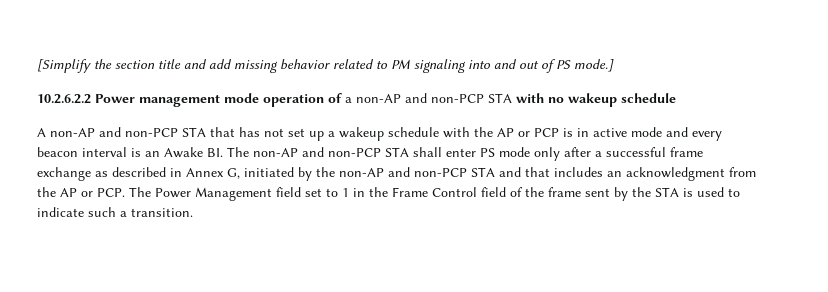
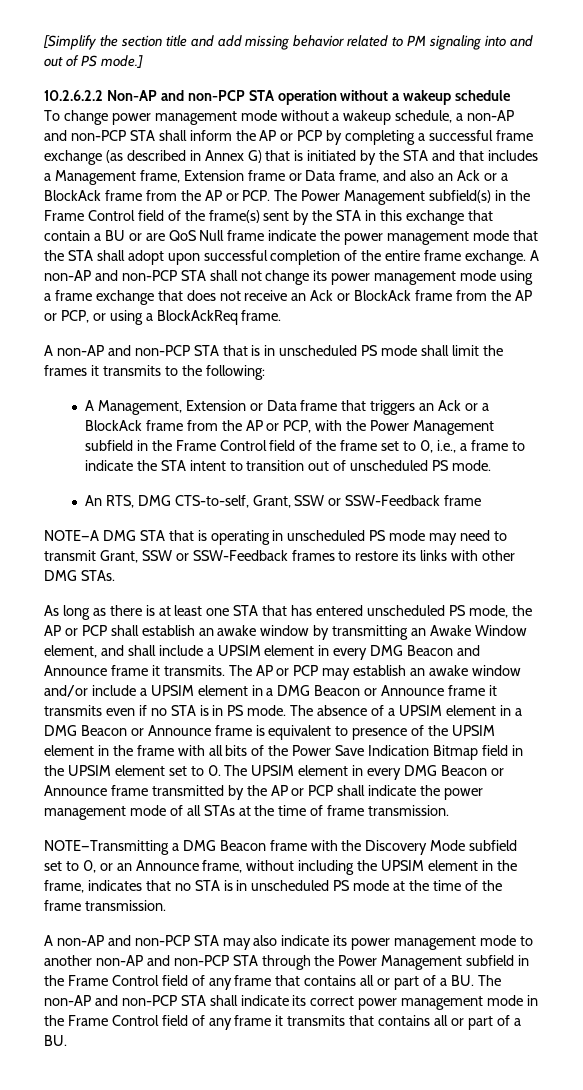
[95,93,342,107] Power management mode operation of -> [106,90,512,105] [44,110,453,125] Non-AP and non-PCP STA operation without a wakeup schedule // To change power management mode without a wakeup schedule,
[516,93,676,107] [37,127,722,141] [37,147,591,161] with no wakeup schedule // A non-AP and non-PCP STA that has not set up a wakeup schedule with the AP or PCP is in active mode and every beacon interval is an Awake BI. The non-AP and non-PCP STA shall enter PS mode only after -> [158,130,416,145] shall inform the AP or PCP by completing
[95,171,108,177] as -> [105,150,123,163] (as
[227,167,725,181] G, initiated by the non-AP and non-PCP STA and that includes an acknowledgment -> [247,150,538,165] [44,170,508,185] [44,190,142,201] G) that is initiated by the STA and that includes a Management frame, Extension frame or Data frame, and also an Ack or a BlockAck frame
[276,187,349,197] field set to 1 -> [429,190,530,203] [44,210,493,225] [44,230,538,245] [44,250,539,265] [44,270,534,285] [44,290,532,305] [44,310,282,325] [44,345,503,356] [44,365,265,380] [84,400,489,415] [84,420,495,435] [84,440,133,451] subfield(s) in the Frame Control field of the frame(s) sent by the STA in this exchange that contain a BU or are QoS Null frame indicate the power management mode that the STA shall adopt upon successful completion of the entire frame exchange. A non-AP and non-PCP STA shall not change its power management mode using a frame exchange that does not receive an Ack or BlockAck frame from the AP or PCP, or using a BlockAckReq frame. // A non-AP and non-PCP STA that is in unscheduled PS mode shall limit the frames it transmits to the following: // A Management, Extension or Data frame that triggers an Ack or a BlockAck frame from the AP or PCP, with the Power Management subfield
[585,187,740,201] [37,207,193,217] sent by the STA is used to indicate such a transition. -> [381,440,525,453] [84,460,492,471] [84,495,482,508] [44,530,507,545] [44,550,516,563] [44,570,115,581] [44,605,532,620] [44,625,527,640] [44,645,481,660] [44,665,521,680] [44,685,497,697] [44,705,522,716] [44,725,496,740] [44,745,523,760] [44,765,504,780] [44,785,484,800] [44,805,450,820] [44,840,518,855] [44,860,517,875] [44,880,502,893] [44,900,166,911] [44,935,533,950] [44,955,530,970] [44,975,501,990] [44,995,539,1010] [44,1015,521,1030] [44,1035,67,1046] set to 0, i.e., a frame to indicate the STA intent to transition out of unscheduled PS mode. // An RTS, DMG CTS-to-self, Grant, SSW or SSW-Feedback frame // NOTE—A DMG STA that is operating in unscheduled PS mode may need to transmit Grant, SSW or SSW-Feedback frames to restore its links with other DMG STAs. // As long as there is at least one STA that has entered unscheduled PS mode, the AP or PCP shall establish an awake window by transmitting an Awake Window element, and shall include a UPSIM element in every DMG Beacon and Announce frame it transmits. The AP or PCP may establish an awake window and/or include a UPSIM element in a DMG Beacon or Announce frame it transmits even if no STA is in PS mode. The absence of a UPSIM element in a DMG Beacon or Announce frame is equivalent to presence of the UPSIM element in the frame with all bits of the Power Save Indication Bitmap field in the UPSIM element set to 0. The UPSIM element in every DMG Beacon or Announce frame transmitted by the AP or PCP shall indicate the power management mode of all STAs at the time of frame transmission. // NOTE—Transmitting a DMG Beacon frame with the Discovery Mode subfield set to 0, or an Announce frame, without including the UPSIM element in the frame, indicates that no STA is in unscheduled PS mode at the time of the frame transmission. // A non-AP and non-PCP STA may also indicate its power management mode to another non-AP and non-PCP STA through the Power Management subfield in the Frame Control field of any frame that contains all or part of a BU. The non-AP and non-PCP STA shall indicate its correct power management mode in the Frame Control field of any frame it transmits that contains all or part of a BU.

